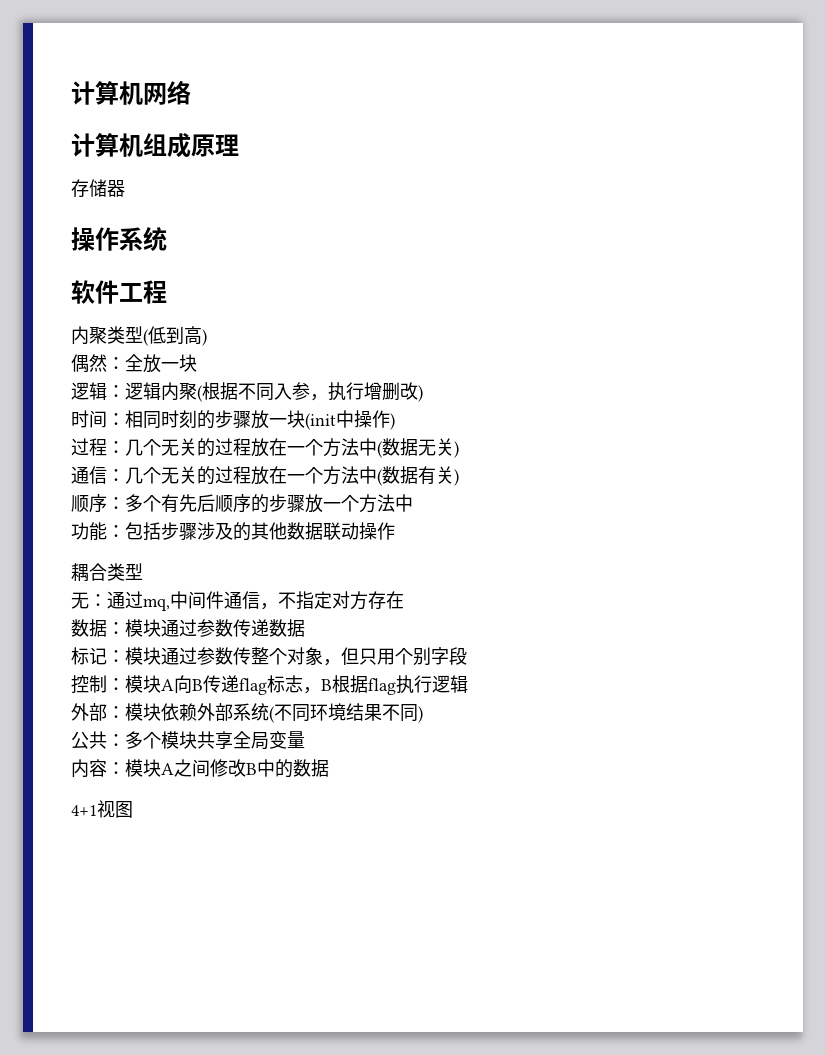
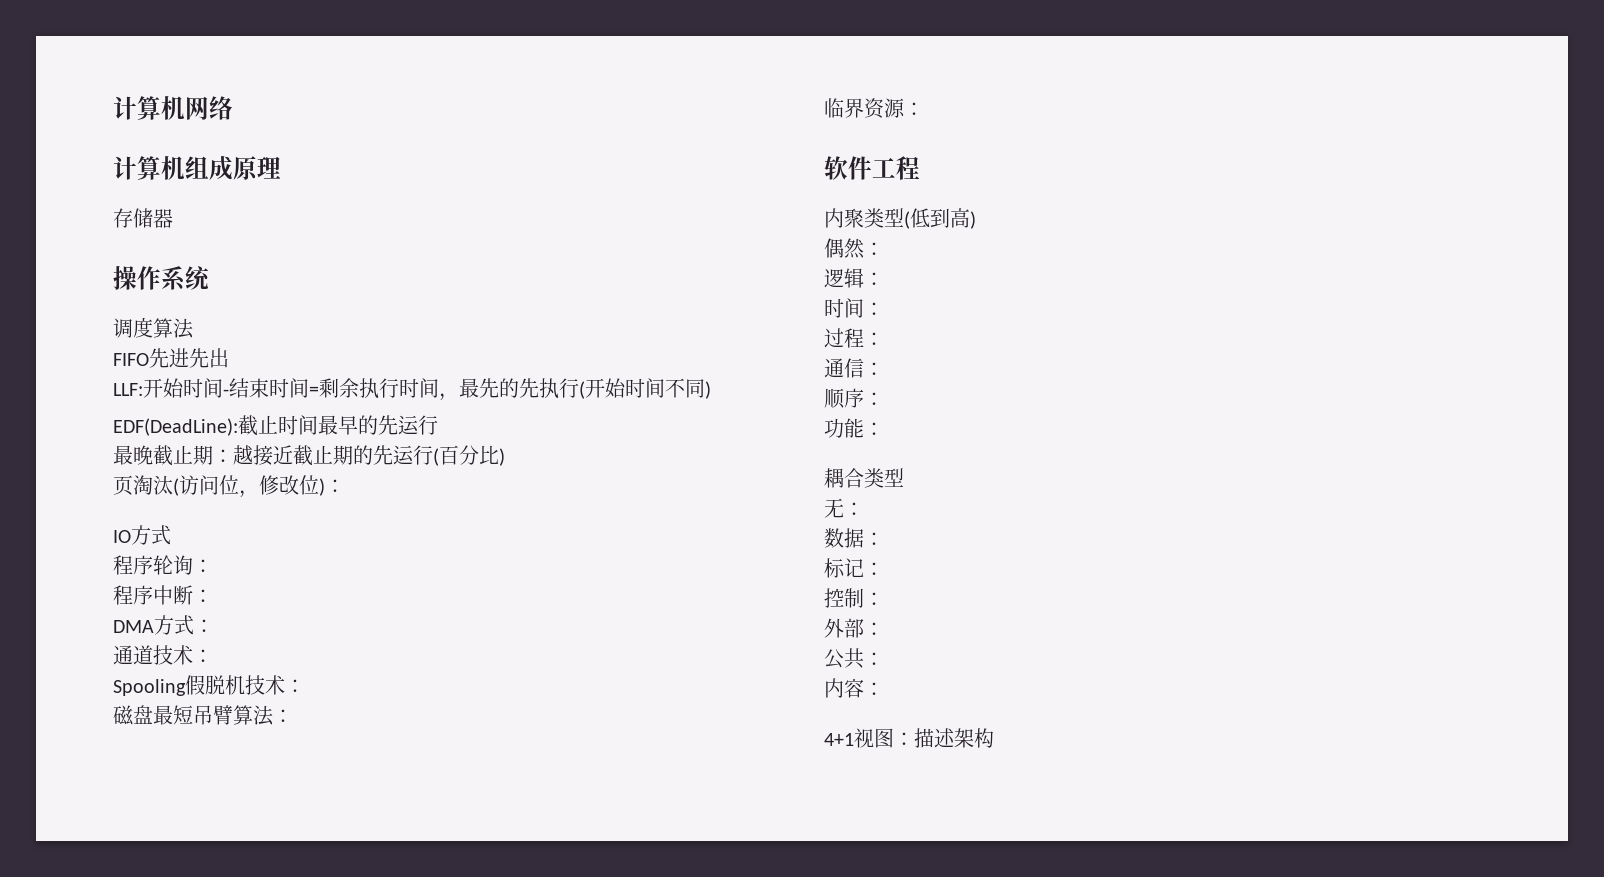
(167, 239) none -> [113,317,194,339] [113,348,229,368] [113,378,711,401] [113,415,438,436] [113,445,505,466] [113,475,345,498] [113,525,171,545] [113,555,213,575] [113,585,213,605] [113,615,214,635] [113,645,213,665] [113,675,305,696] [113,705,293,726] [824,98,924,119] // 调度算法 // FIFO先进先出 // LLF:开始时间-结束时间=剩余执行时间，最先的先执行(开始时间不同) // EDF(DeadLine):截止时间最早的先运行 // 最晚截止期：越接近截止期的先运行(百分比) // 页淘汰(访问位，修改位)： // IO方式 // 程序轮询： // 程序中断： // DMA方式： // 通道技术： // Spooling假脱机技术： // 磁盘最短吊臂算法： // 临界资源：
[125,354,197,373] 全放一块 -> (884, 249) none
[125,382,423,402] [71,410,395,430] [71,438,459,458] [71,466,459,486] [71,494,413,513] [71,522,395,541] [71,563,143,581] [71,591,404,611] [71,619,305,637] [71,647,467,666] [71,675,468,695] [71,703,423,723] [71,731,305,750] [71,759,329,778] 逻辑内聚(根据不同入参，执行增删改) // 时间：相同时刻的步骤放一块(init中操作) // 过程：几个无关的过程放在一个方法中(数据无关) // 通信：几个无关的过程放在一个方法中(数据有关) // 顺序：多个有先后顺序的步骤放一个方法中 // 功能：包括步骤涉及的其他数据联动操作 // 耦合类型 // 无：通过mq,中间件通信，不指定对方存在 // 数据：模块通过参数传递数据 // 标记：模块通过参数传整个对象，但只用个别字段 // 控制：模块A向B传递flag标志，B根据flag执行逻辑 // 外部：模块依赖外部系统(不同环境结果不同) // 公共：多个模块共享全局变量 // 内容：模块A之间修改B中的数据 -> [824,298,884,318] [824,328,884,348] [824,358,884,378] [824,388,884,409] [824,418,884,438] [824,468,904,488] [824,498,864,518] [824,528,884,548] [824,558,884,578] [824,588,884,608] [824,618,884,638] [824,648,884,669] [824,678,884,698] // 时间： // 过程： // 通信： // 顺序： // 功能： // 耦合类型 // 无： // 数据： // 标记： // 控制： // 外部： // 公共： // 内容：
(133, 809) none -> [894,728,994,748] ：描述架构

